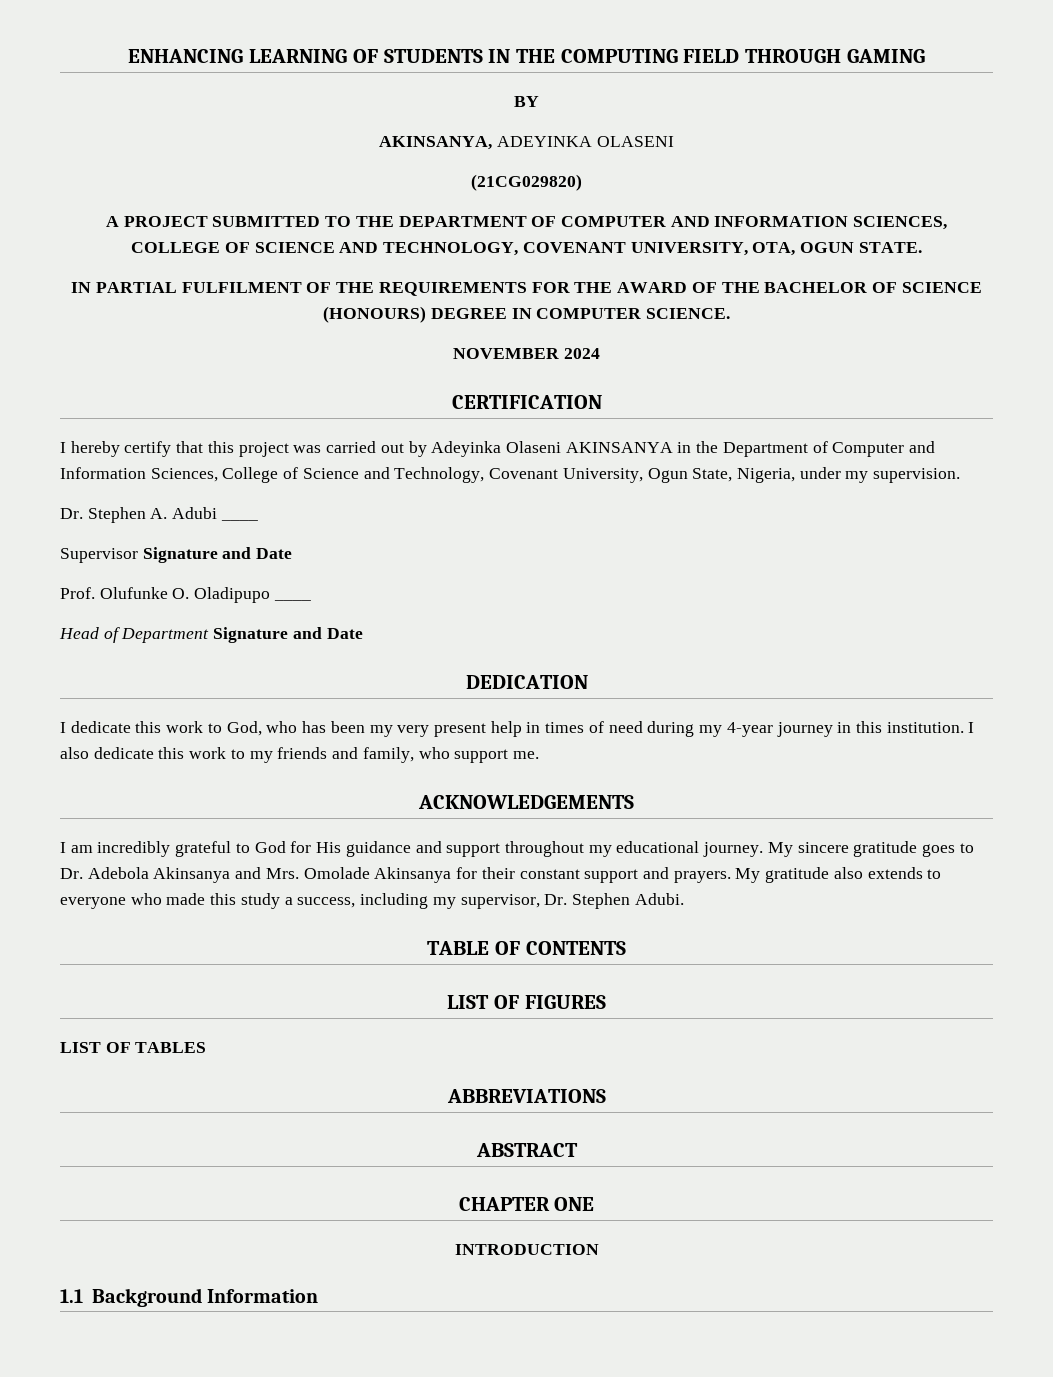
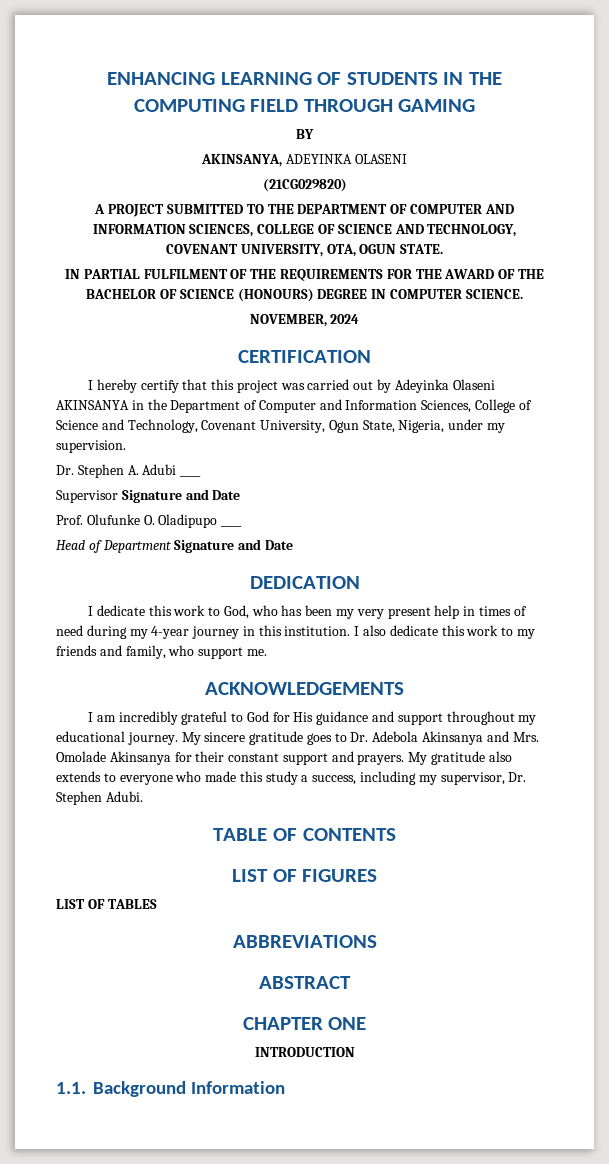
[453,348,560,359] NOVEMBER -> [249,314,327,327] NOVEMBER,
[60,1289,83,1303] 1.1 -> [56,1082,86,1094] 1.1.

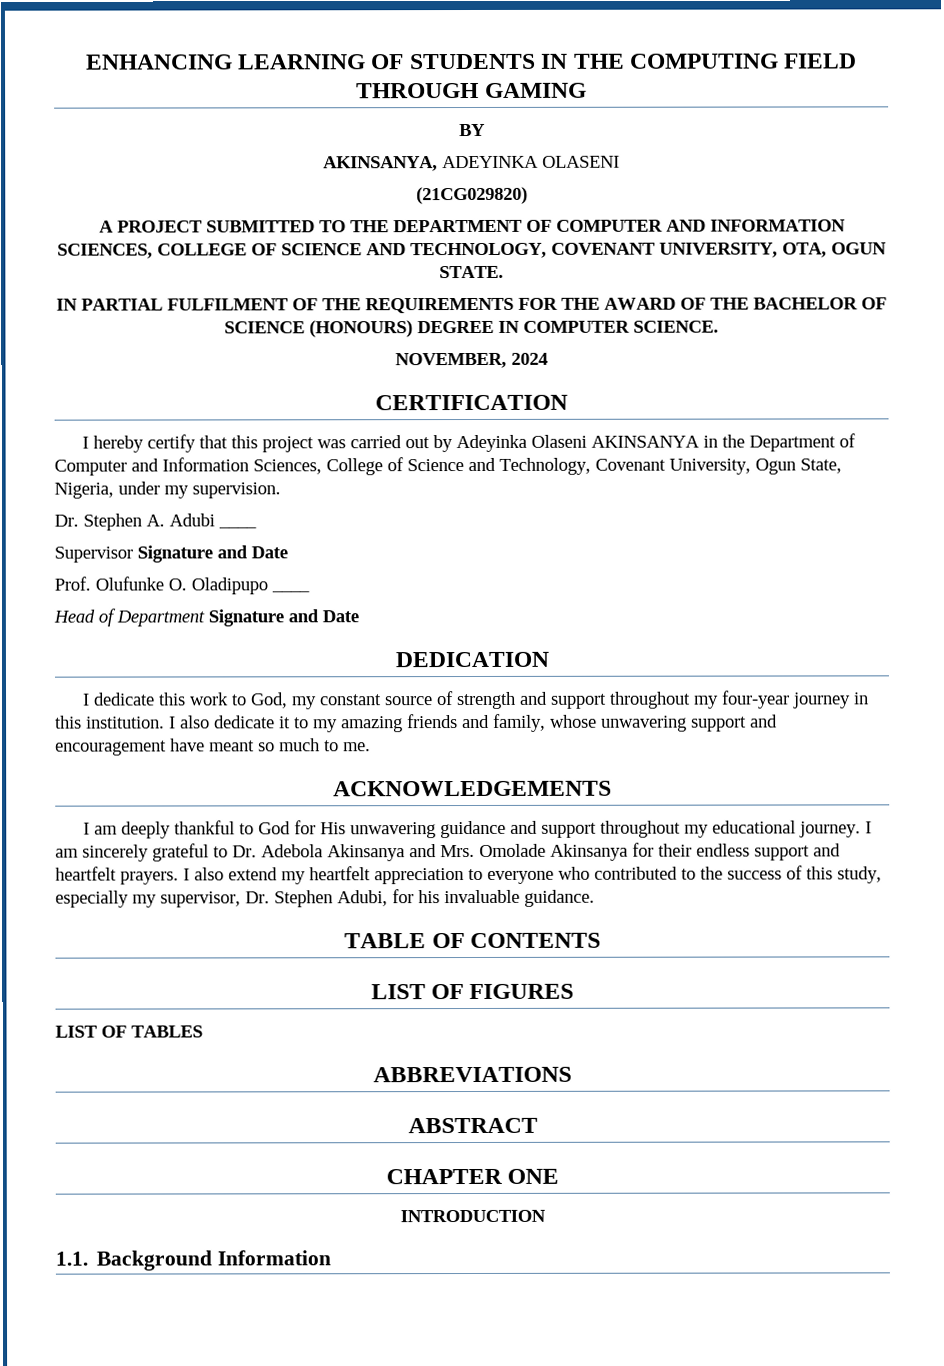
[251,605,527,619] [56,625,190,639] who has been my very present help in times of need during my 4-year -> [292,690,791,710] my constant source of strength and support throughout my four-year
[441,625,499,636] this work -> [279,716,291,729] it
(535, 634) none -> [341,716,403,733] amazing
[168,645,244,659] who support -> [550,714,778,732] [55,738,339,756] whose unwavering support and encouragement have meant so much to
[118,711,228,725] incredibly grateful -> [121,820,236,839] deeply thankful
(314, 717) none -> [350,822,437,839] unwavering
[181,731,332,745] My sincere gratitude goes -> [865,821,873,834] [55,843,209,862] I am sincerely grateful
[228,751,512,765] [56,771,527,785] [56,791,143,805] constant support and prayers. My gratitude also extends to everyone who made this study a success, including my supervisor, Dr. Stephen Adubi. -> [696,843,841,861] [55,865,882,885] [55,889,595,908] endless support and heartfelt prayers. I also extend my heartfelt appreciation to everyone who contributed to the success of this study, especially my supervisor, Dr. Stephen Adubi, for his invaluable guidance.

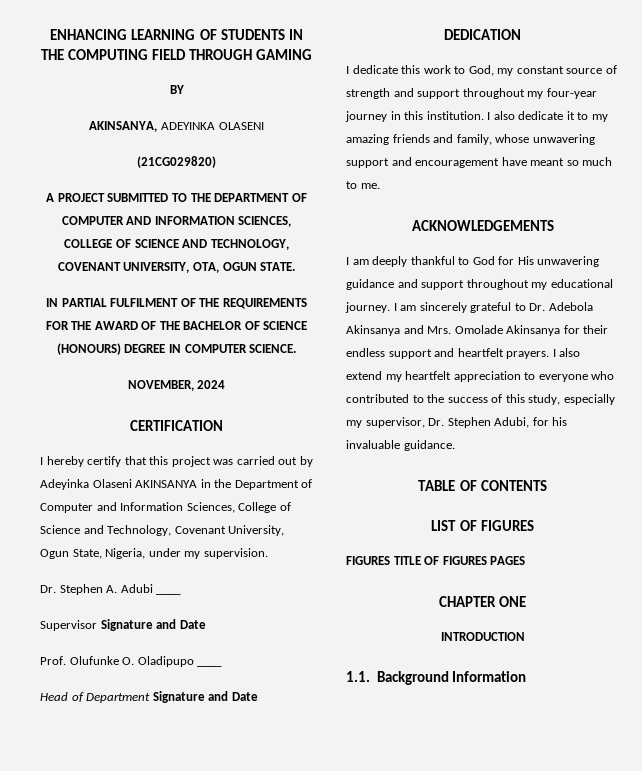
[55,1025,203,1038] [373,1066,572,1083] [407,1117,538,1134] LIST OF TABLES // ABBREVIATIONS // ABSTRACT -> [346,556,526,565] FIGURES TITLE OF FIGURES PAGES

